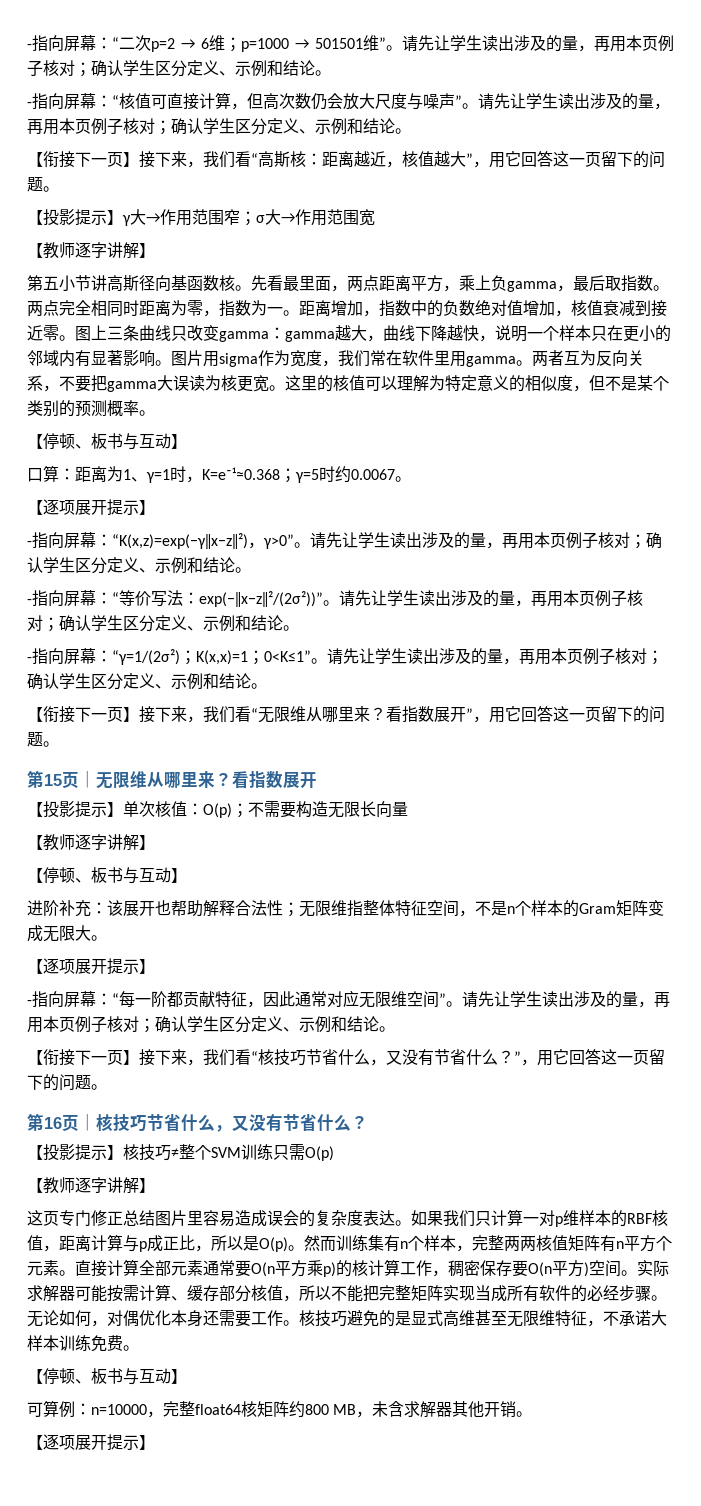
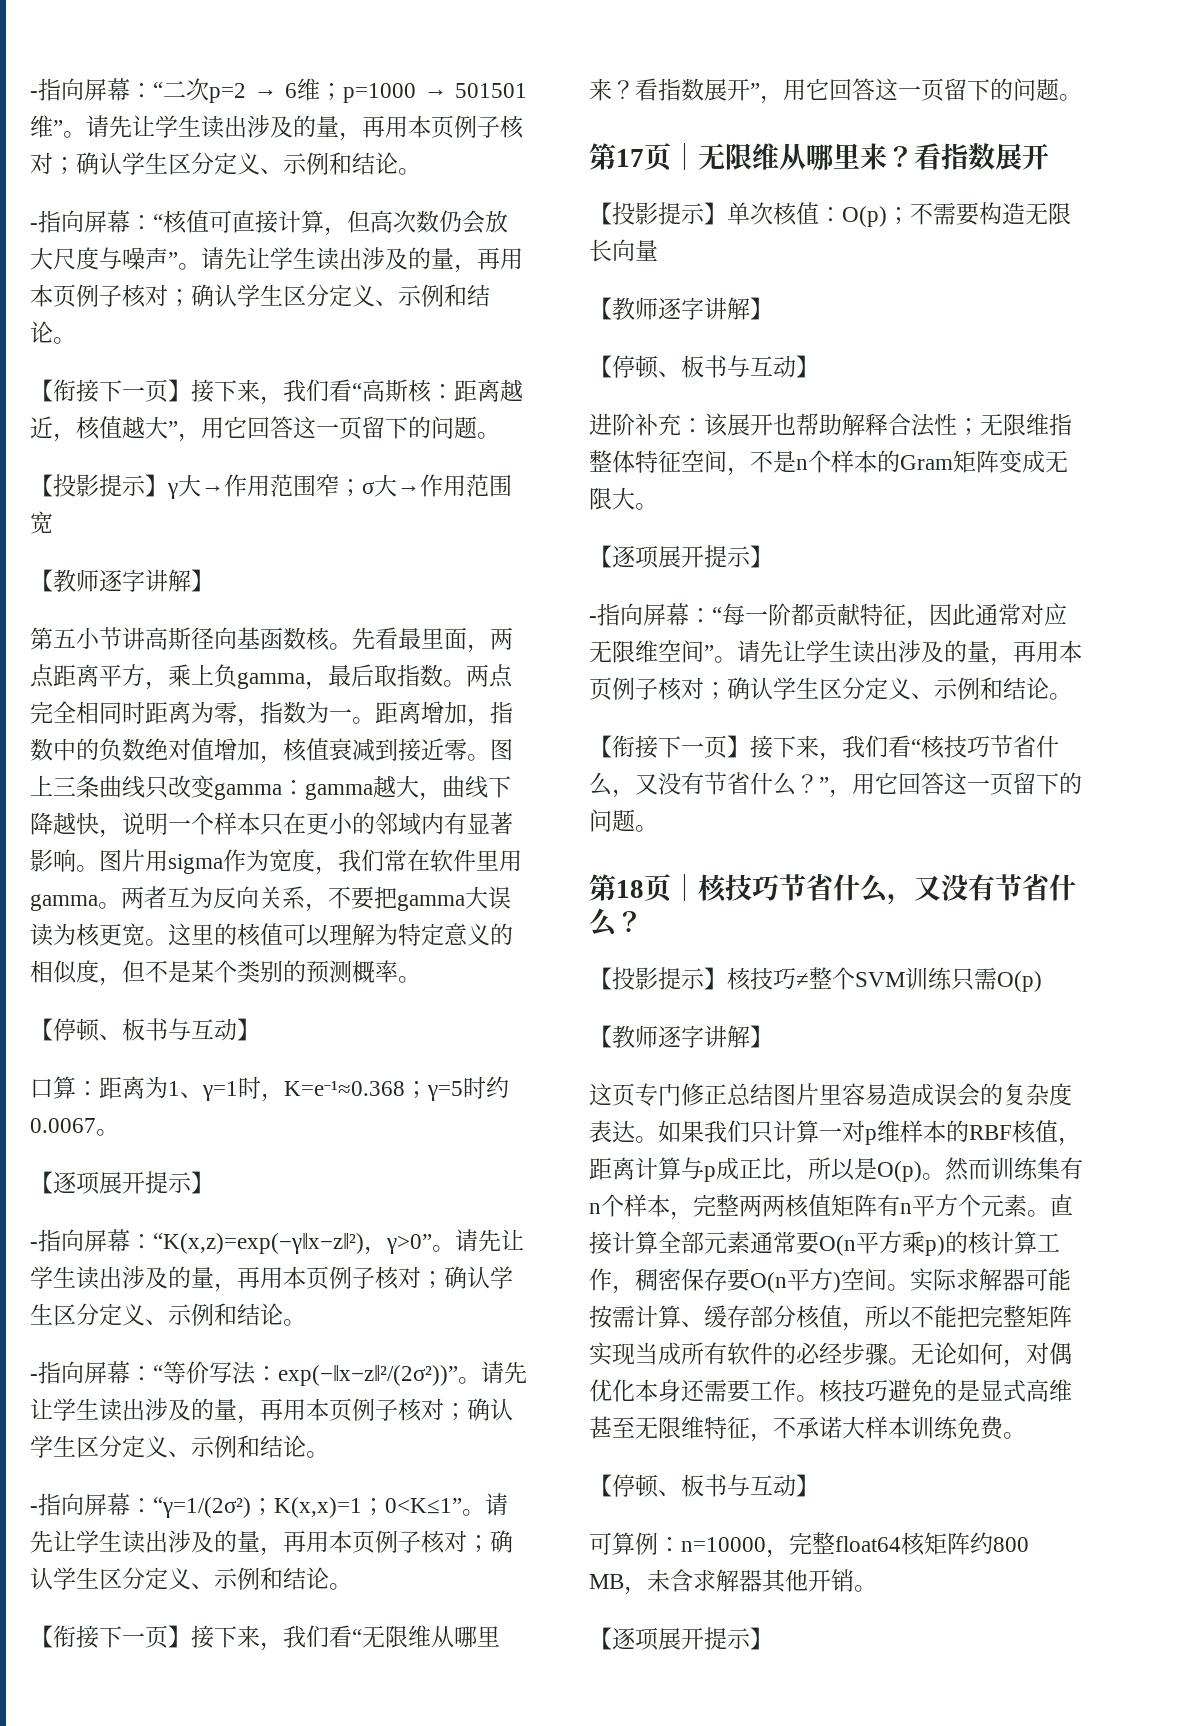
[44,774,62,786] 15 -> [616,149,644,167] 17
[44,1117,62,1129] 16 -> [616,880,644,898] 18

